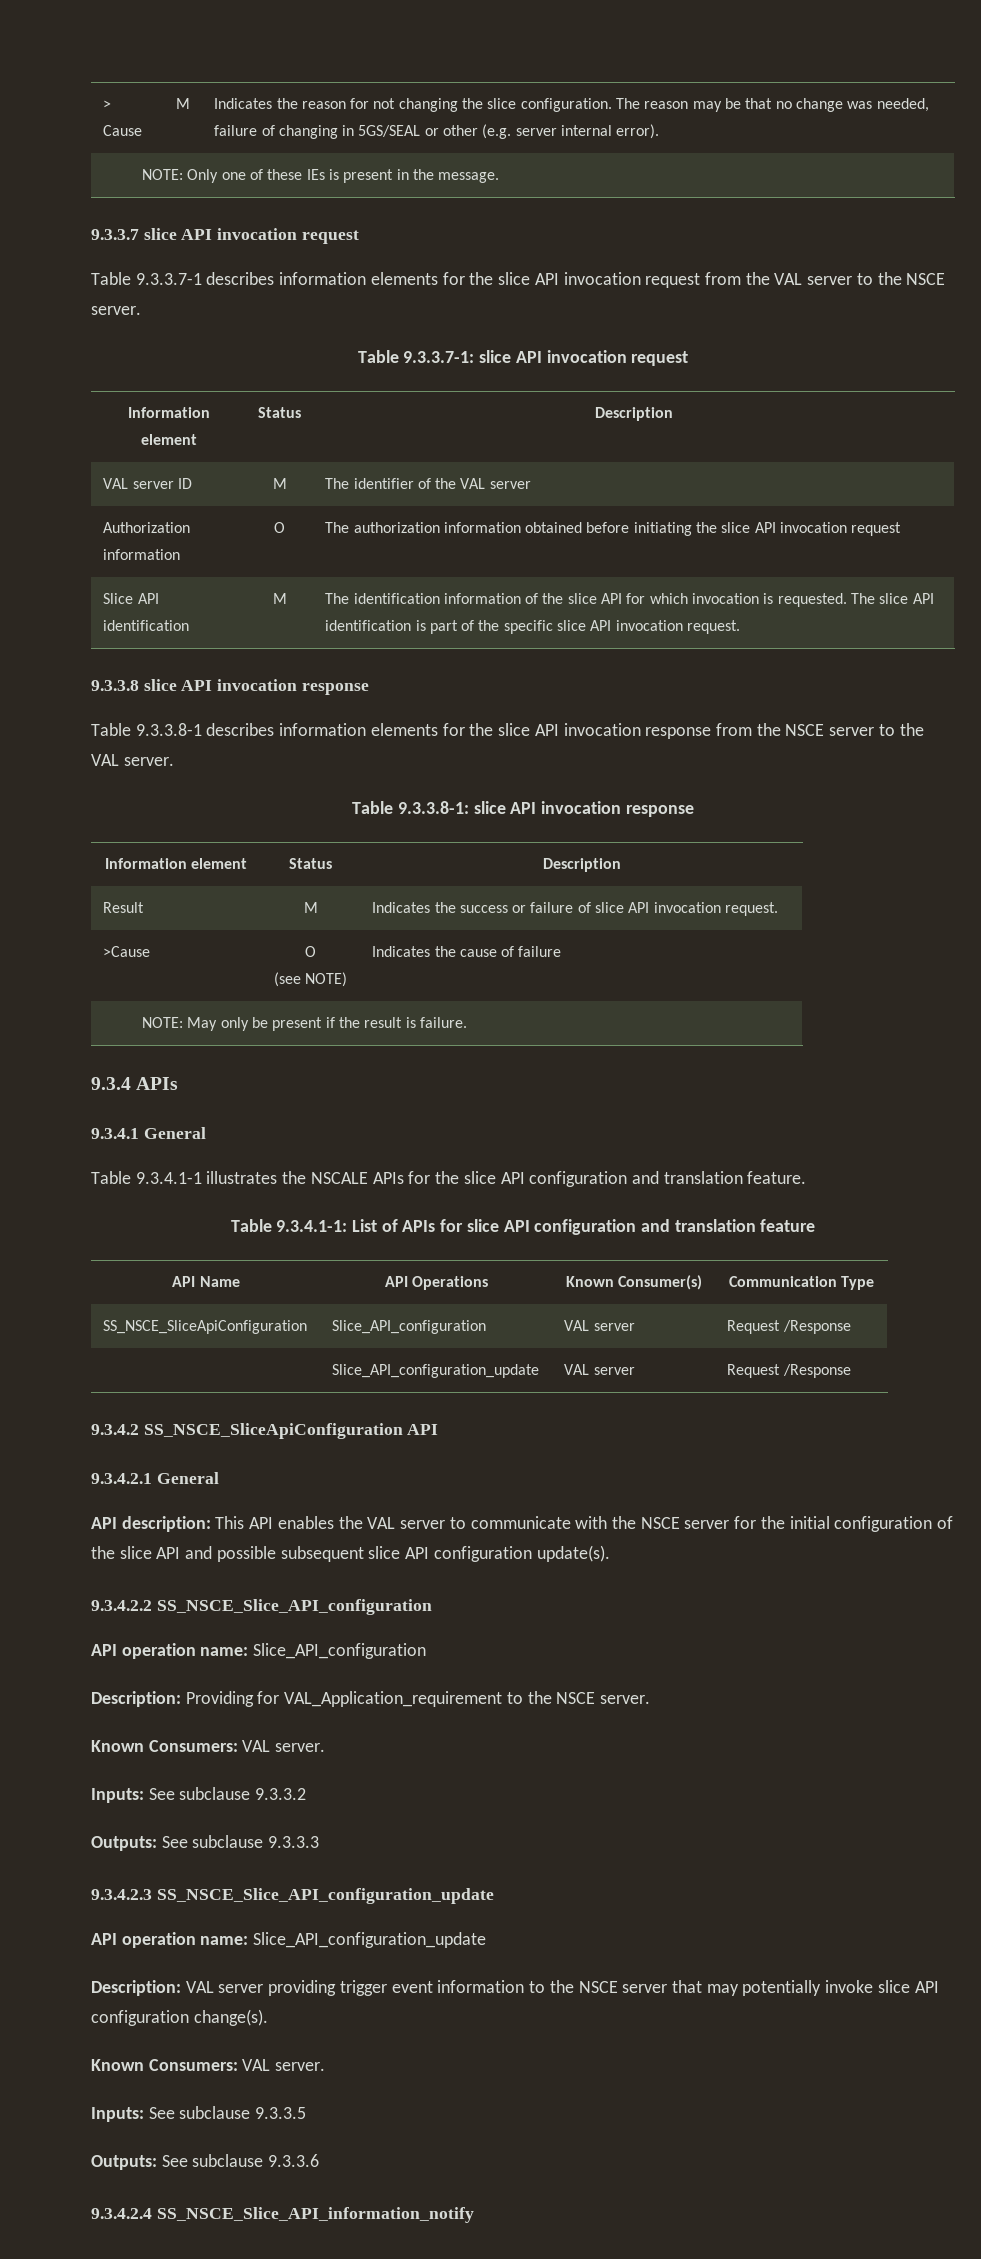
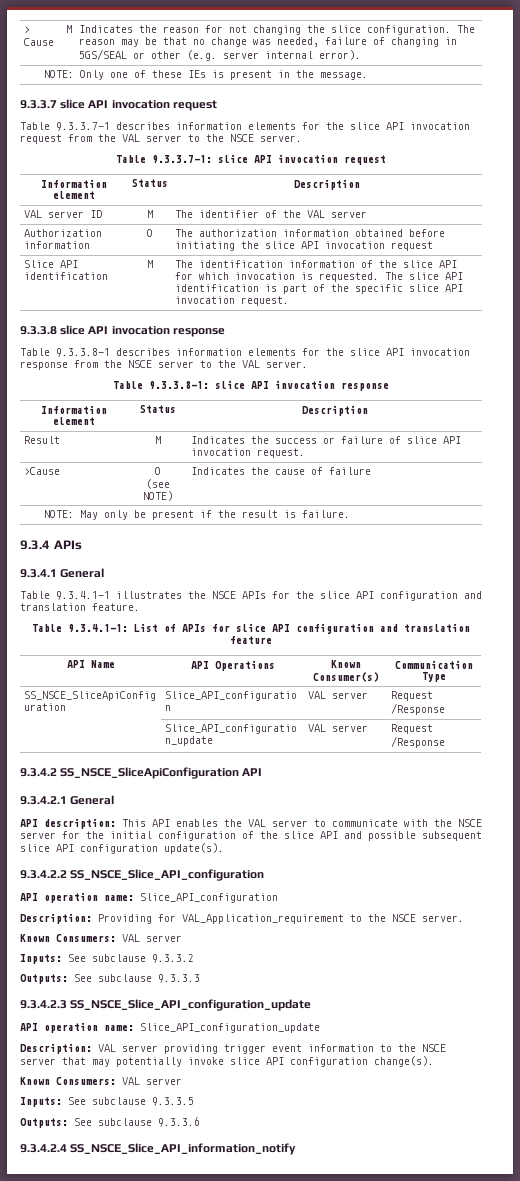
[310,1172,368,1184] NSCALE -> [212,591,236,599] NSCE
[275,1743,326,1752] server. -> [146,935,182,942] server
[275,2062,326,2071] server. -> [146,1078,182,1085] server

